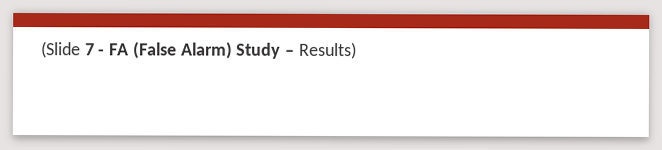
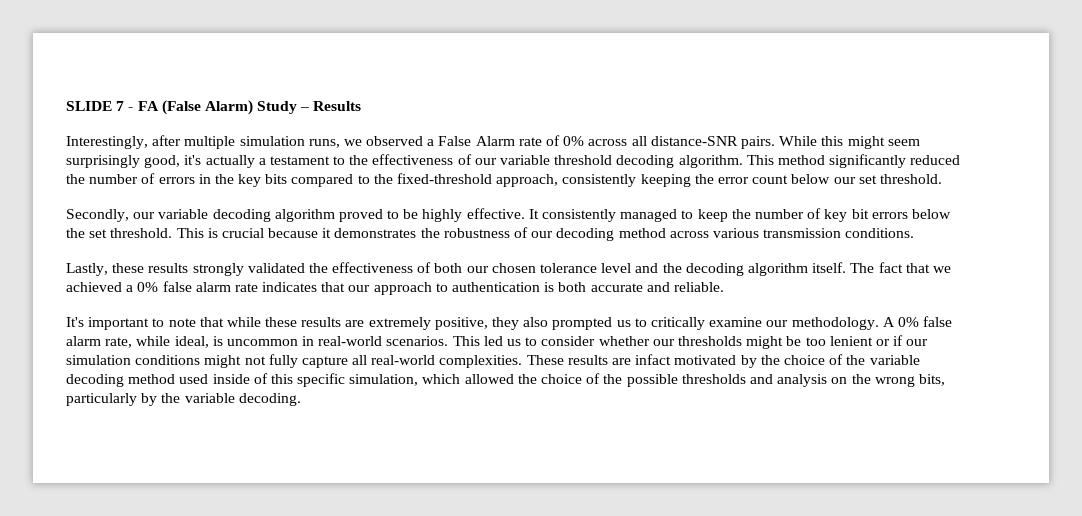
[41,41,81,59] (Slide -> [66,101,112,111] SLIDE
[298,41,357,60] Results) -> [313,101,362,111] [66,135,920,149] [66,154,961,168] [66,173,942,187] [66,208,951,222] [66,227,915,241] [66,262,951,276] [66,281,724,295] [66,316,953,330] [66,335,929,349] [66,354,920,368] [66,373,945,387] [66,393,301,406] Results // Interestingly, after multiple simulation runs, we observed a False Alarm rate of 0% across all distance-SNR pairs. While this might seem surprisingly good, it's actually a testament to the effectiveness of our variable threshold decoding algorithm. This method significantly reduced the number of errors in the key bits compared to the fixed-threshold approach, consistently keeping the error count below our set threshold. // Secondly, our variable decoding algorithm proved to be highly effective. It consistently managed to keep the number of key bit errors below the set threshold. This is crucial because it demonstrates the robustness of our decoding method across various transmission conditions. // Lastly, these results strongly validated the effectiveness of both our chosen tolerance level and the decoding algorithm itself. The fact that we achieved a 0% false alarm rate indicates that our approach to authentication is both accurate and reliable. // It's important to note that while these results are extremely positive, they also prompted us to critically examine our methodology. A 0% false alarm rate, while ideal, is uncommon in real-world scenarios. This led us to consider whether our thresholds might be too lenient or if our simulation conditions might not fully capture all real-world complexities. These results are infact motivated by the choice of the variable decoding method used inside of this specific simulation, which allowed the choice of the possible thresholds and analysis on the wrong bits, particularly by the variable decoding.

